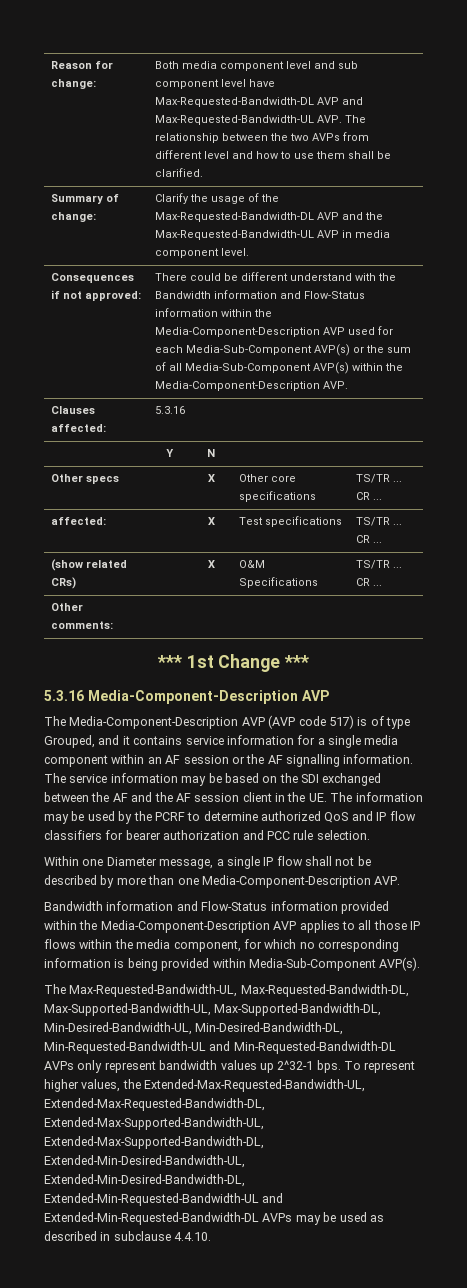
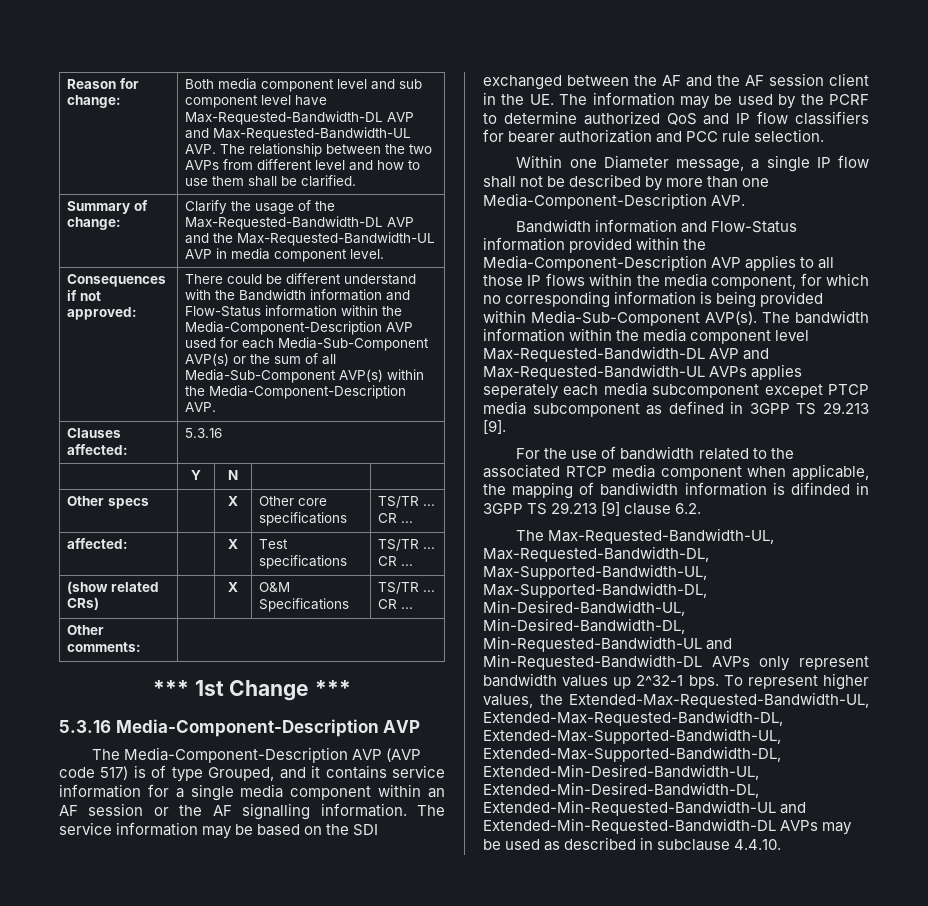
(421, 964) none -> [762,310,869,324] [483,328,810,344] [483,346,770,362] [483,364,803,380] [483,382,869,399] [483,401,869,417] [483,420,506,434] [516,446,794,460] [483,464,869,480] [483,482,869,499] [483,502,702,516] The bandwidth information within the media component level Max-Requested-Bandwidth-DL AVP and Max-Requested-Bandwidth-UL AVPs applies seperately each media subcomponent excepet PTCP media subcomponent as defined in 3GPP TS 29.213 [9]. // For the use of bandwidth related to the associated RTCP media component when applicable, the mapping of bandiwidth information is difinded in 3GPP TS 29.213 [9] clause 6.2.

